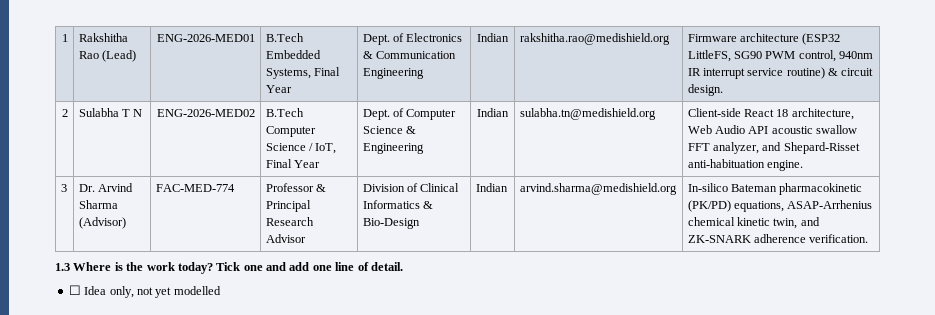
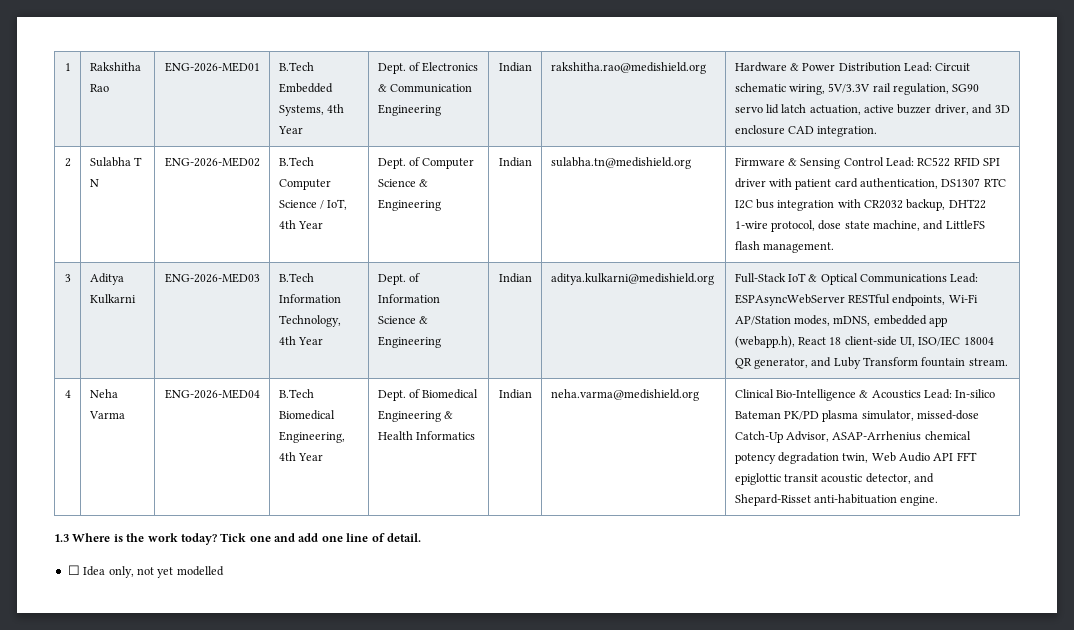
[101,50,136,62] (Lead) -> (109, 88) none
[313,67,340,76] Final -> [326,104,344,113] 4th
[687,33,841,45] [687,50,874,62] [687,67,874,79] [687,84,723,96] Firmware architecture (ESP32 LittleFS, SG90 PWM control, 940nm IR interrupt service routine) & circuit design. -> [734,62,971,72] [734,83,980,95] [734,104,1010,115] [734,125,878,137] Hardware & Power Distribution Lead: Circuit schematic wiring, 5V/3.3V rail regulation, SG90 servo lid latch actuation, active buzzer driver, and 3D enclosure CAD integration.
[265,159,292,168] Final -> [278,220,296,229] 4th
[687,108,854,120] [687,125,858,134] [687,142,860,154] [687,159,803,171] [60,184,67,192] [78,183,133,192] [78,200,118,209] [78,217,126,229] [155,184,235,192] [265,183,326,192] [265,200,311,212] [265,217,314,226] [265,234,306,243] [362,183,460,192] [362,200,433,209] [362,218,420,229] [475,183,508,192] [519,183,677,195] [687,183,863,195] [687,200,873,212] [687,217,820,229] [687,234,869,243] Client-side React 18 architecture, Web Audio API acoustic swallow FFT analyzer, and Shepard-Risset anti-habituation engine. // 3 | Dr. Arvind Sharma (Advisor) | FAC-MED-774 | Professor & Principal Research Advisor | Division of Clinical Informatics & Bio-Design | Indian | arvind.sharma@medishield.org | In-silico Bateman pharmacokinetic (PK/PD) equations, ASAP-Arrhenius chemical kinetic twin, and ZK-SNARK adherence verification. -> [734,157,1001,169] [734,178,1006,190] [734,199,986,211] [734,220,985,232] [734,241,834,253] [64,274,71,282] [89,273,124,285] [89,294,136,304] [164,273,260,283] [278,273,314,282] [278,294,341,303] [278,315,341,327] [278,336,323,345] [377,273,420,285] [377,294,440,303] [377,316,428,324] [377,336,441,348] [498,273,532,283] [550,273,714,285] [734,273,979,285] [734,294,978,306] [734,315,948,327] [734,336,994,348] [734,357,1008,369] [64,390,71,398] [89,389,118,398] [88,411,125,419] [164,389,260,399] [278,389,314,398] [278,410,335,420] [278,431,345,443] [278,452,323,461] [377,389,479,401] [377,410,453,422] [377,431,475,440] [498,389,532,399] [550,389,699,401] [734,389,996,401] [734,410,980,422] [734,431,971,443] [734,452,977,464] [734,473,935,485] [734,494,939,506] Firmware & Sensing Control Lead: RC522 RFID SPI driver with patient card authentication, DS1307 RTC I2C bus integration with CR2032 backup, DHT22 1-wire protocol, dose state machine, and LittleFS flash management. // 3 | Aditya Kulkarni | ENG-2026-MED03 | B.Tech Information Technology, 4th Year | Dept. of Information Science & Engineering | Indian | aditya.kulkarni@medishield.org | Full-Stack IoT & Optical Communications Lead: ESPAsyncWebServer RESTful endpoints, Wi-Fi AP/Station modes, mDNS, embedded app (webapp.h), React 18 client-side UI, ISO/IEC 18004 QR generator, and Luby Transform fountain stream. // 4 | Neha Varma | ENG-2026-MED04 | B.Tech Biomedical Engineering, 4th Year | Dept. of Biomedical Engineering & Health Informatics | Indian | neha.varma@medishield.org | Clinical Bio-Intelligence & Acoustics Lead: In-silico Bateman PK/PD plasma simulator, missed-dose Catch-Up Advisor, ASAP-Arrhenius chemical potency degradation twin, Web Audio API FFT epiglottic transit acoustic detector, and Shepard-Risset anti-habituation engine.

